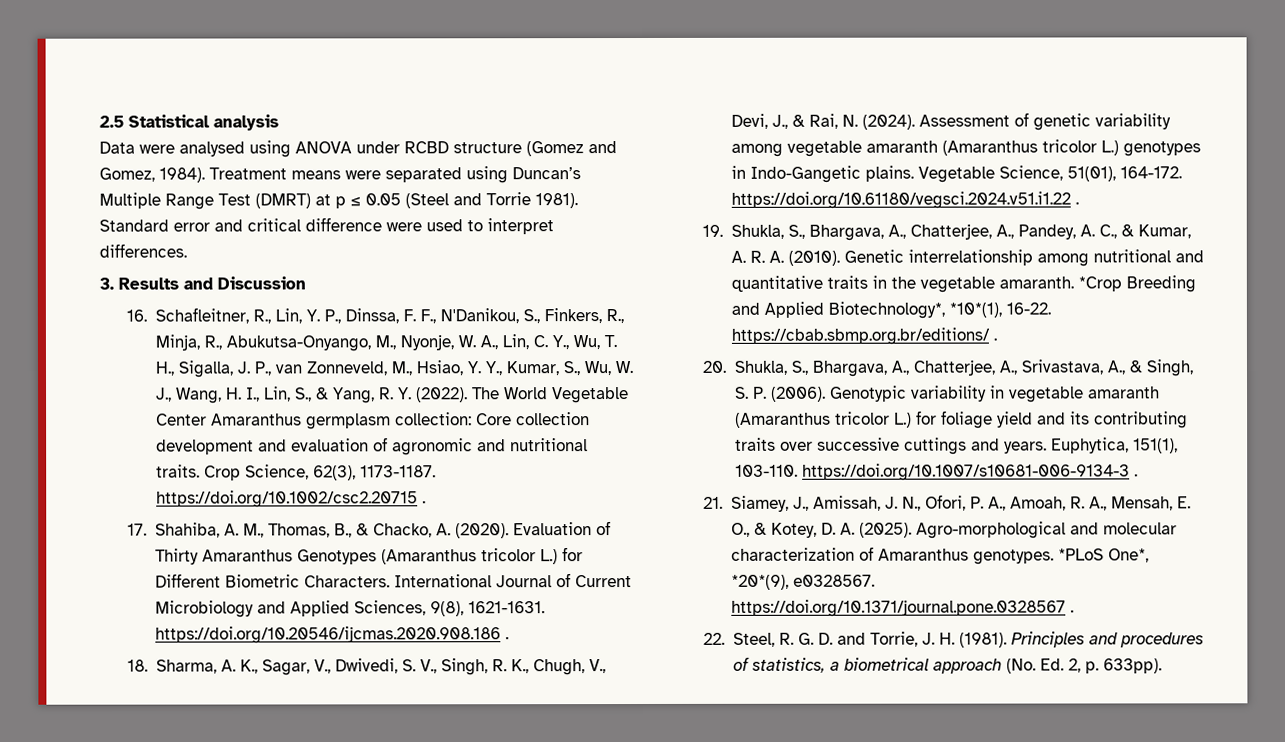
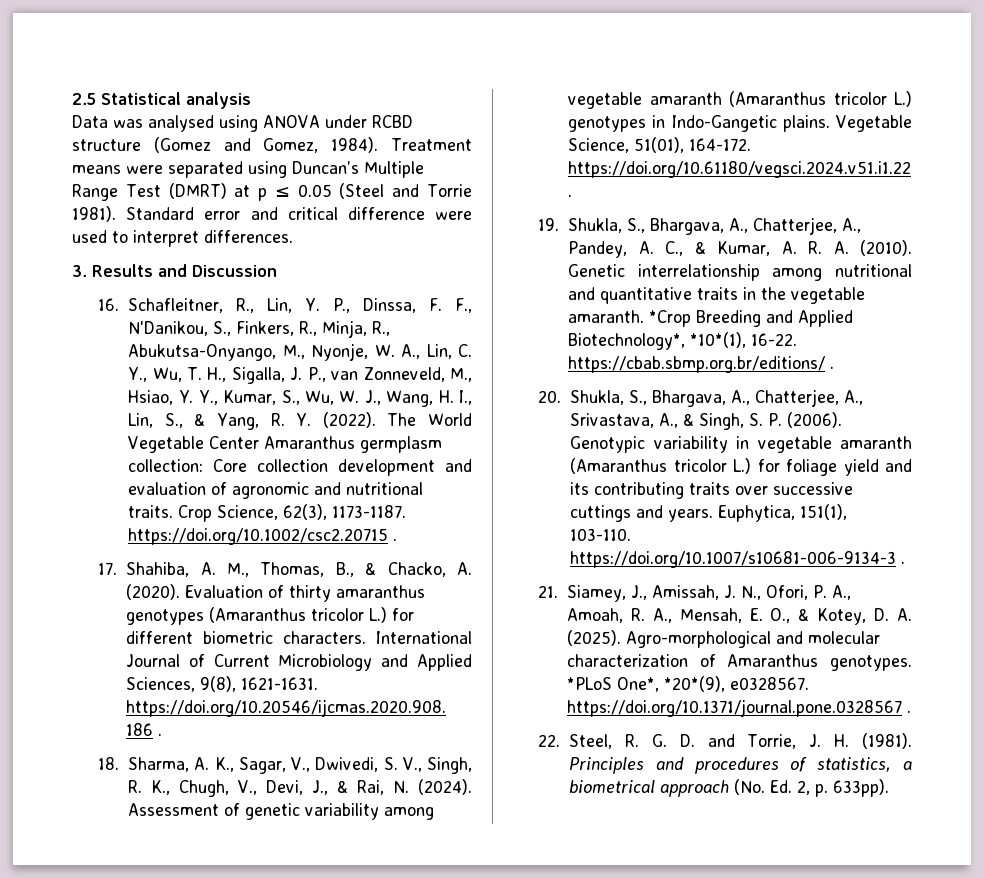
[139,144,175,154] were -> [113,119,143,128] was
[154,547,583,565] [154,573,390,588] Thirty Amaranthus Genotypes (Amaranthus tricolor L.) for Different Biometric Characters. -> [289,585,426,602] [126,607,415,625] [126,631,367,644] thirty amaranthus genotypes (Amaranthus tricolor L.) for different biometric characters.

